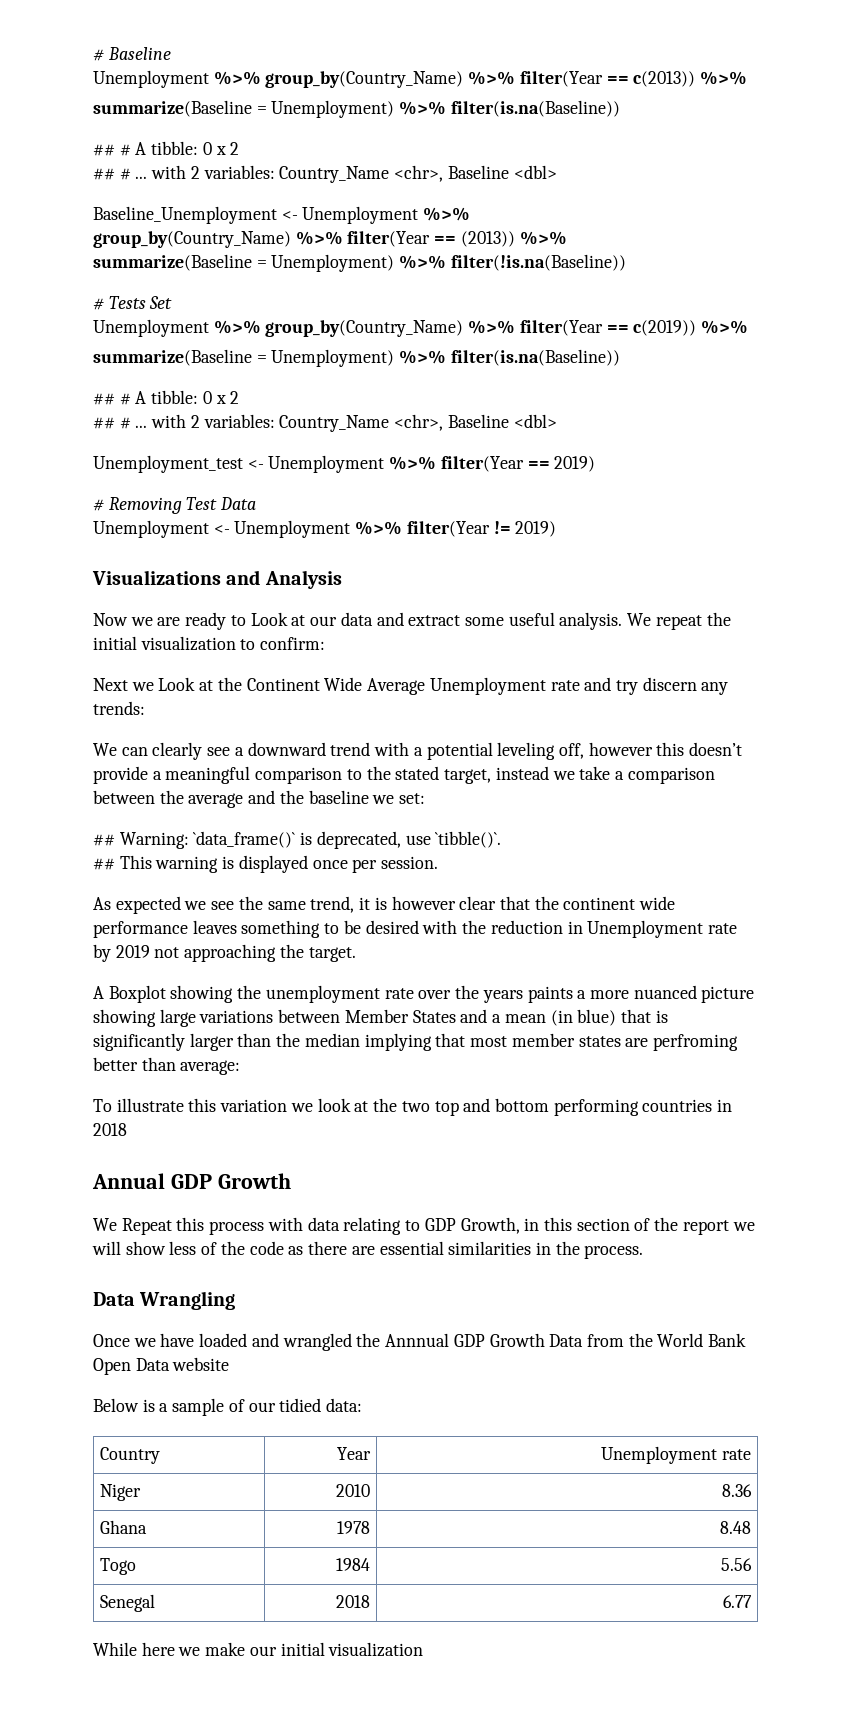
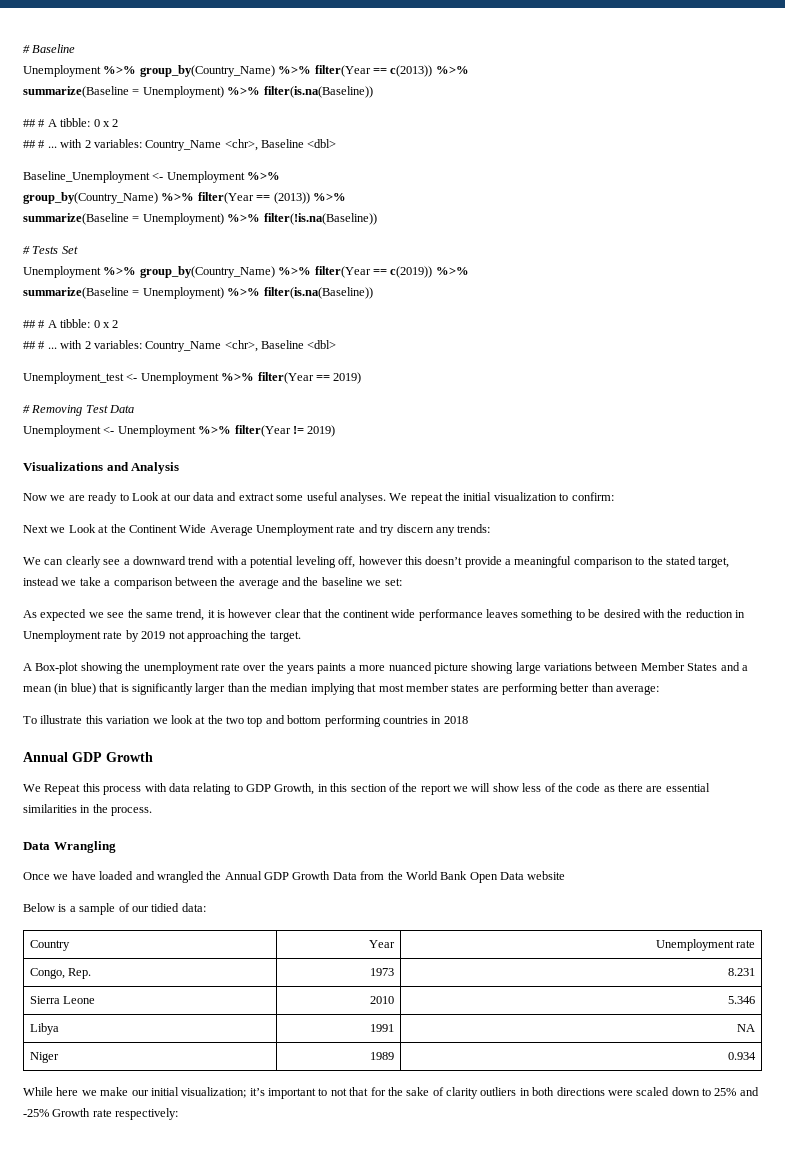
[559,612,623,630] analysis. -> [339,492,386,504] analyses.
[93,831,502,849] [93,855,439,873] // ## Warning: `data_frame()` is deprecated, use `tibble()`. // ## This warning is displayed once per session. -> (402, 582) none
[108,985,166,1003] Boxplot -> [35,662,79,674] Box-plot
[652,1034,738,1051] perfroming -> [502,683,558,695] performing
[385,1333,450,1347] Annnual -> [224,871,262,880] Annual
[100,1484,142,1501] [335,1484,370,1497] [721,1484,752,1497] [100,1520,148,1534] [336,1521,370,1534] [719,1521,751,1534] [100,1558,137,1575] [335,1558,370,1571] [720,1558,752,1571] [100,1594,156,1612] [335,1595,370,1608] [722,1595,752,1608] Niger | 2010 | 8.36 // Ghana | 1978 | 8.48 // Togo | 1984 | 5.56 // Senegal | 2018 | 6.77 -> [29,968,92,979] [370,968,395,976] [728,968,756,976] [29,996,96,1004] [370,996,395,1004] [728,996,756,1004] [29,1023,59,1035] [370,1024,395,1032] [737,1024,756,1032] [29,1052,59,1063] [370,1052,395,1060] [728,1052,757,1060] Congo, Rep. | 1973 | 8.231 // Sierra Leone | 2010 | 5.346 // Libya | 1991 | NA // Niger | 1989 | 0.934
[328,1642,424,1657] visualization -> [181,1087,759,1099] [23,1108,179,1120] visualization; it’s important to not that for the sake of clarity outliers in both directions were scaled down to 25% and -25% Growth rate respectively:

